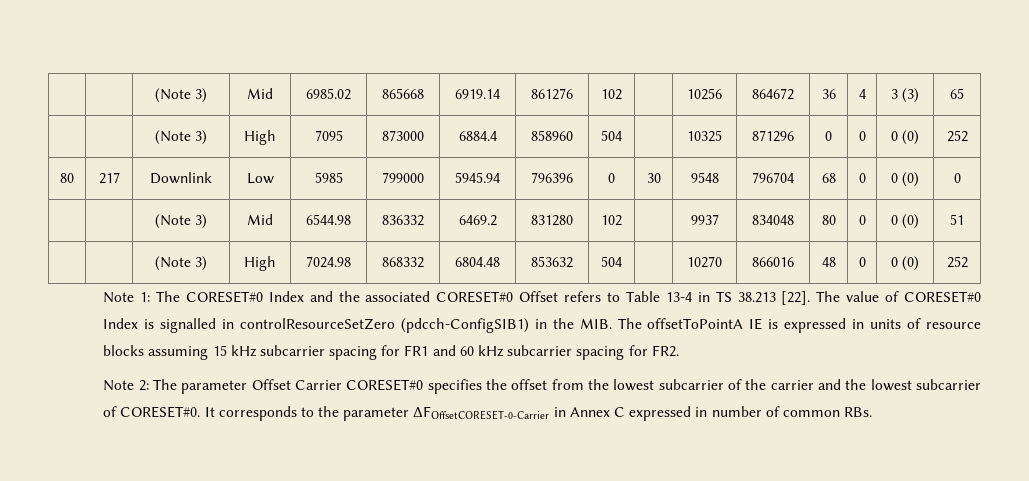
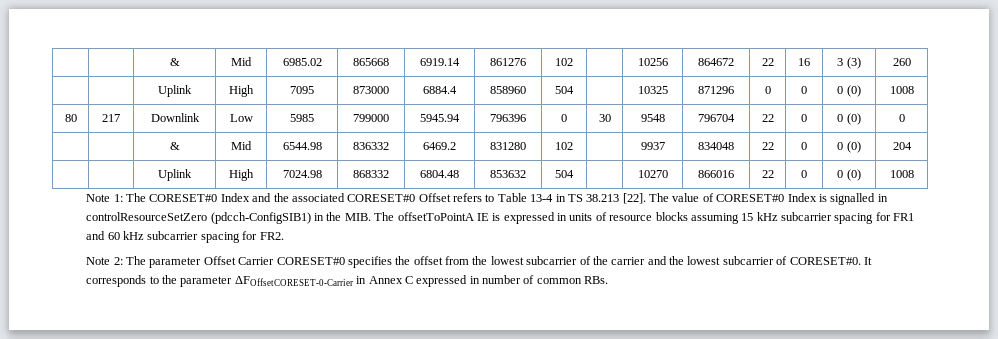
[154,88,208,103] | | (Note 3) -> [169,58,180,66] | | &
[821,89,836,99] [858,89,866,99] 36 | 4 -> [761,58,774,66] [798,58,810,66] 22 | 16
[950,88,964,99] [154,130,208,145] 65 // | | (Note 3) -> [892,58,911,66] [158,85,192,97] 260 // | | Uplink
[946,130,968,142] 252 -> [889,86,914,94] 1008
[821,173,836,183] 68 -> [761,114,774,122] 22
[154,214,208,229] (Note 3) -> [169,142,180,150] &
[821,215,836,225] [858,215,866,225] [890,214,920,229] [950,214,964,225] [154,256,208,271] 80 | 0 | 0 (0) | 51 // | | (Note 3) -> [761,142,774,150] [801,142,807,150] [837,141,861,153] [892,142,912,150] [158,169,192,181] 22 | 0 | 0 (0) | 204 // | | Uplink
[821,257,836,267] [858,257,866,267] [890,256,920,271] [946,256,968,268] 48 | 0 | 0 (0) | 252 -> [761,170,774,178] [801,170,807,178] [837,169,861,181] [889,170,914,178] 22 | 0 | 0 (0) | 1008

